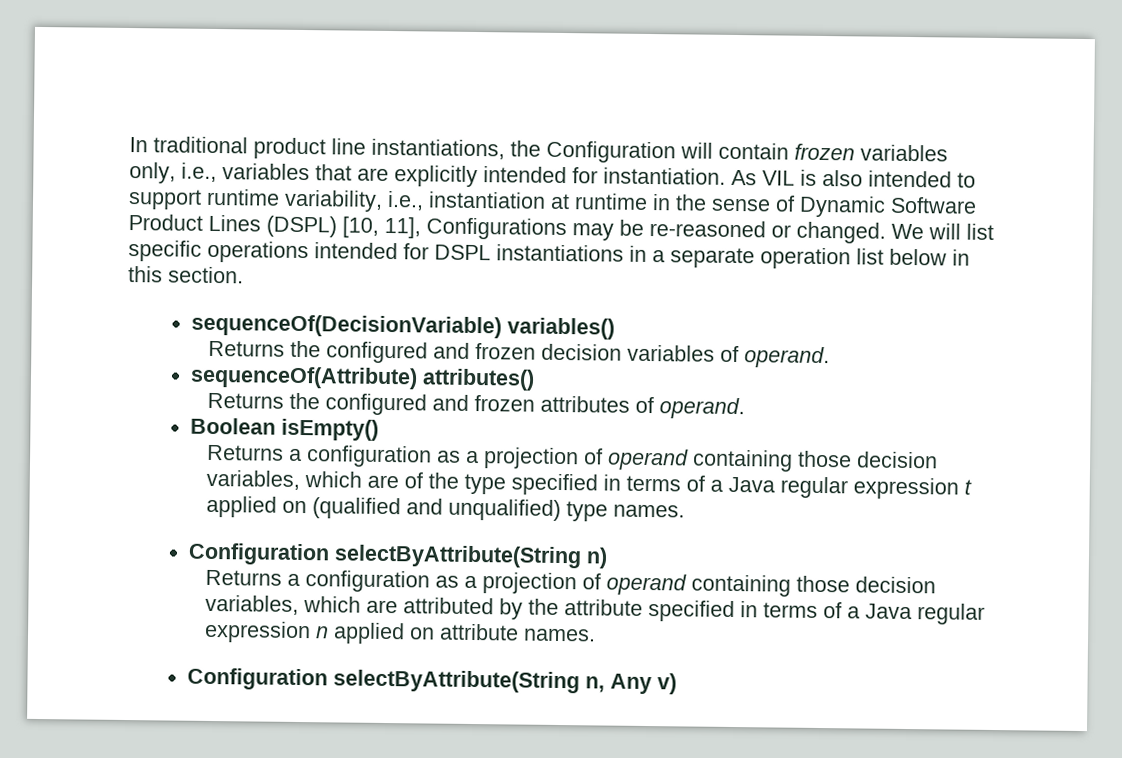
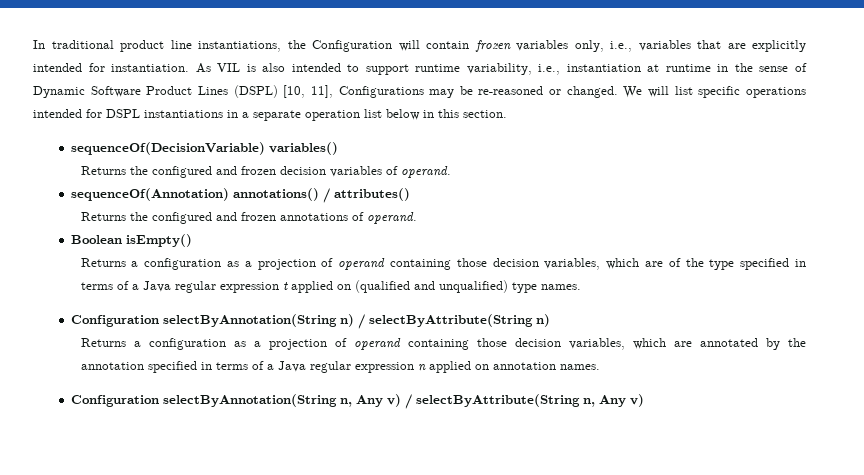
[189,365,418,390] sequenceOf(Attribute) -> [71,188,331,203] sequenceOf(Annotation) annotations() /
[539,395,630,413] attributes -> [279,213,348,221] annotations
(330, 554) none -> [163,314,366,329] selectByAnnotation(String n) /
[402,597,494,615] attributed -> [699,338,758,347] annotated
[563,599,643,616] attribute -> [80,362,144,370] annotation
[438,623,596,642] [186,667,328,691] attribute names. // Configuration -> [492,362,600,370] [71,394,413,409] annotation names. // Configuration selectByAnnotation(String n, Any v) /

